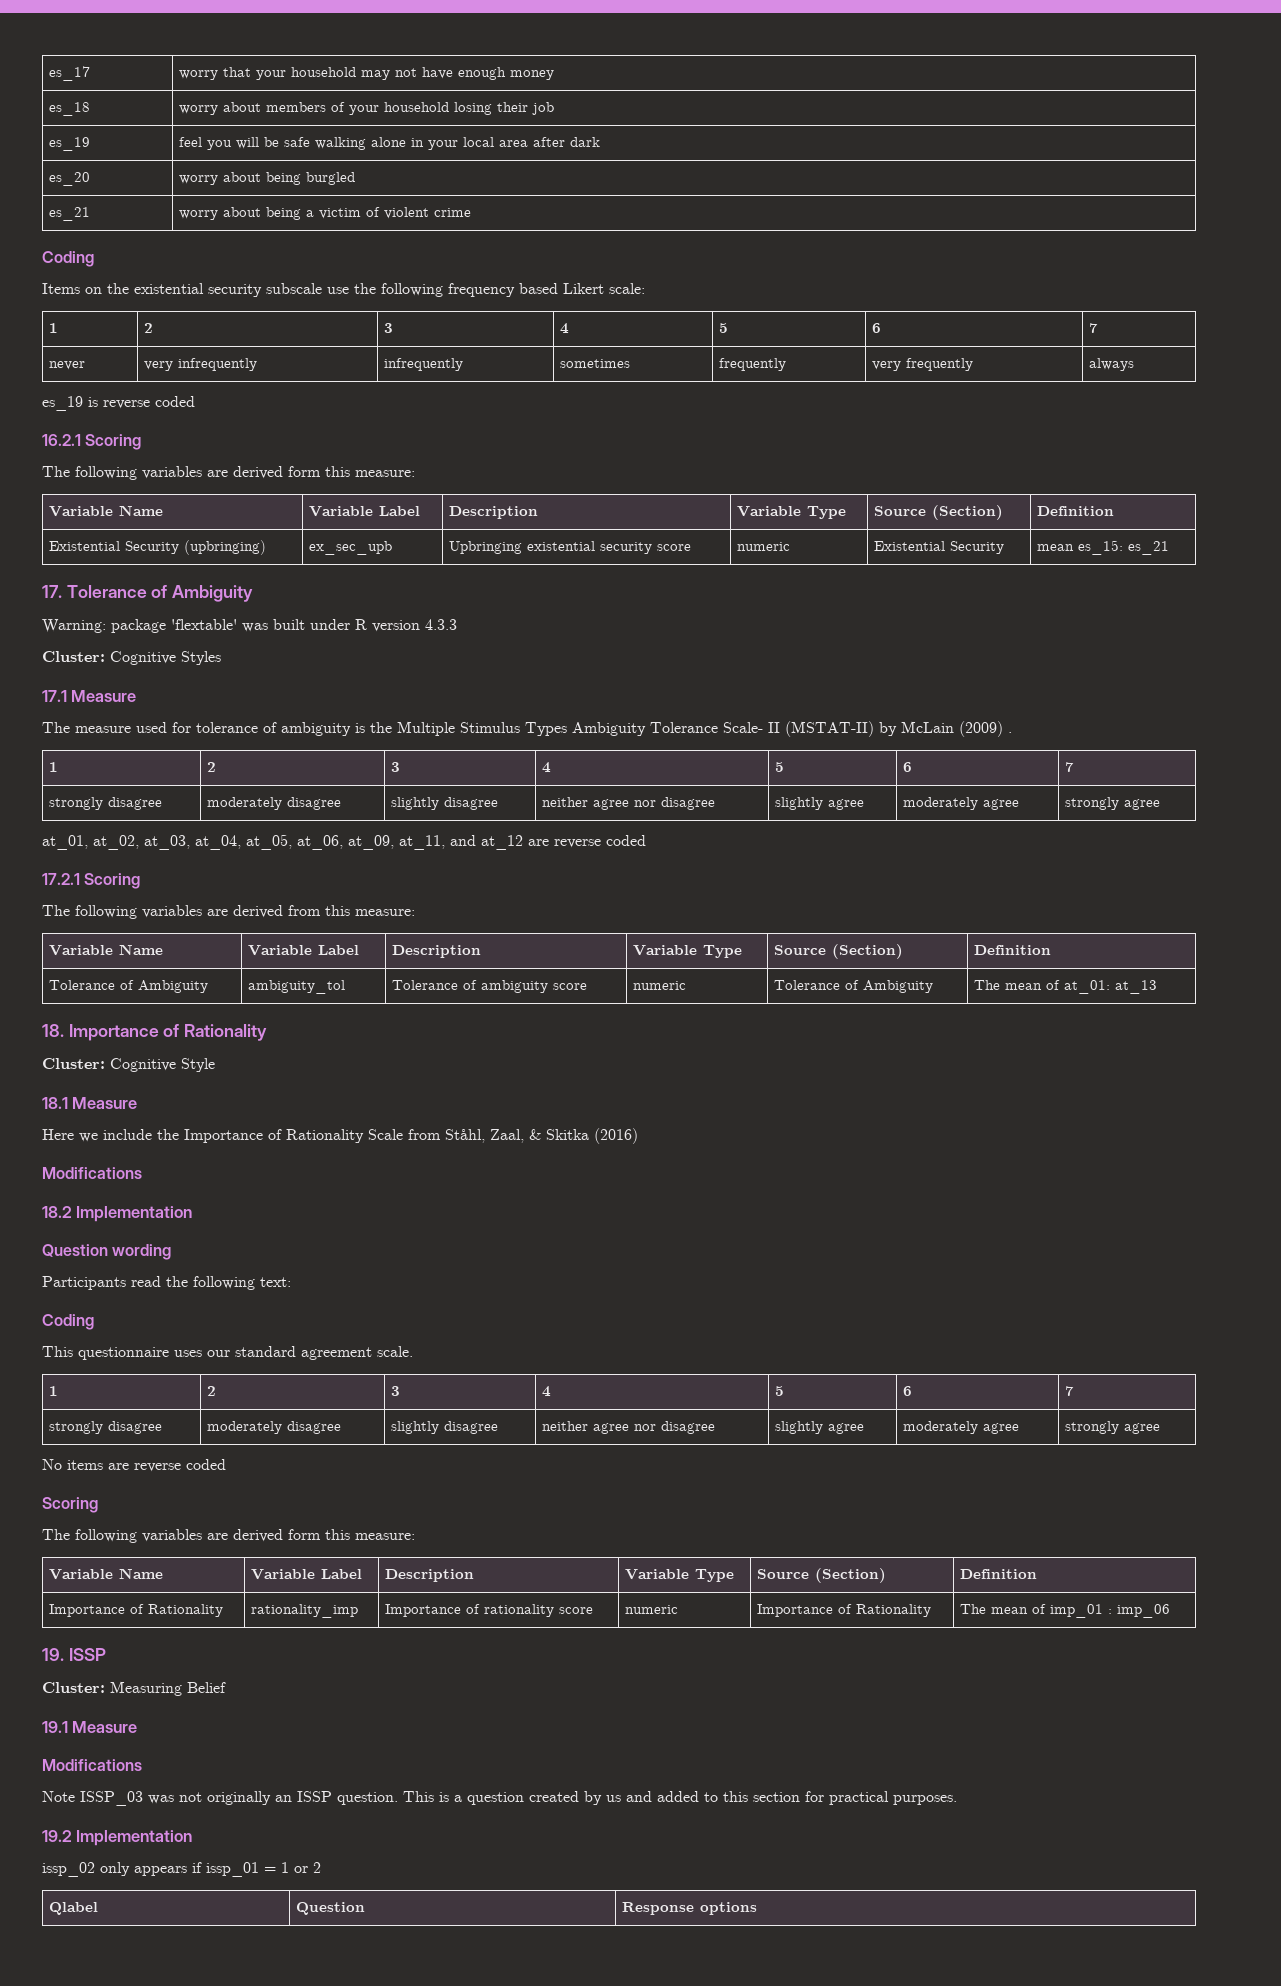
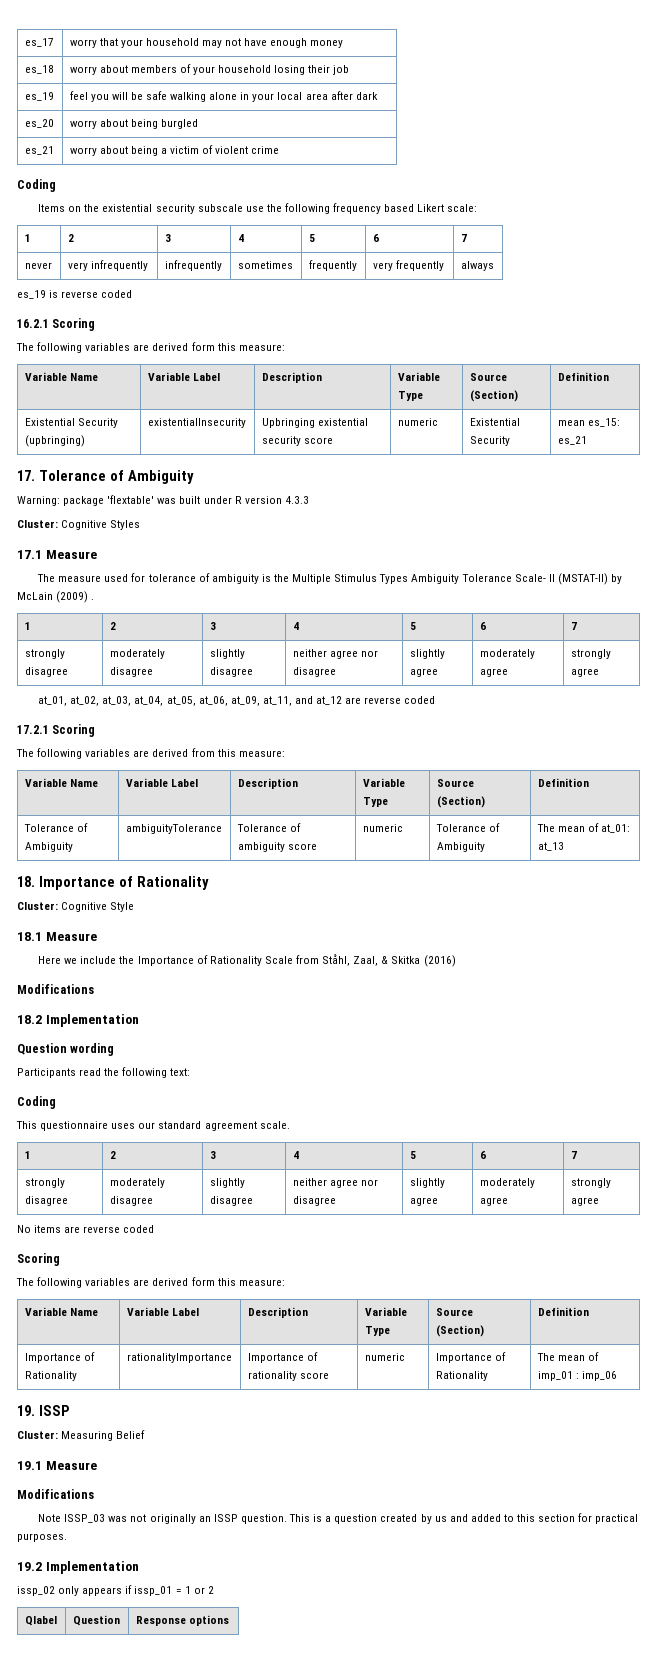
[308,541,392,555] ex_sec_upb -> [147,418,246,428] existentialInsecurity
[247,980,345,994] ambiguity_tol -> [125,824,222,834] ambiguityTolerance
[250,1604,358,1618] rationality_imp -> [126,1353,232,1363] rationalityImportance

